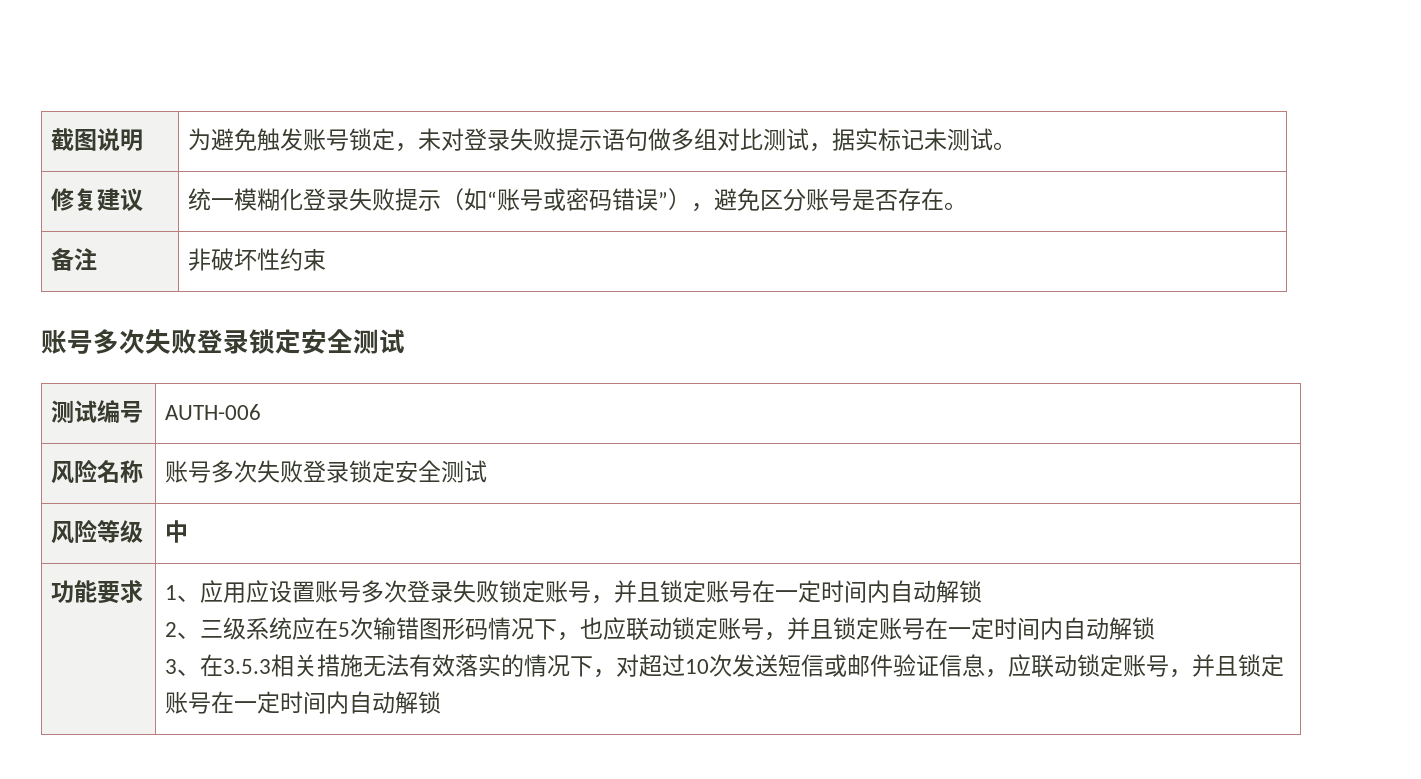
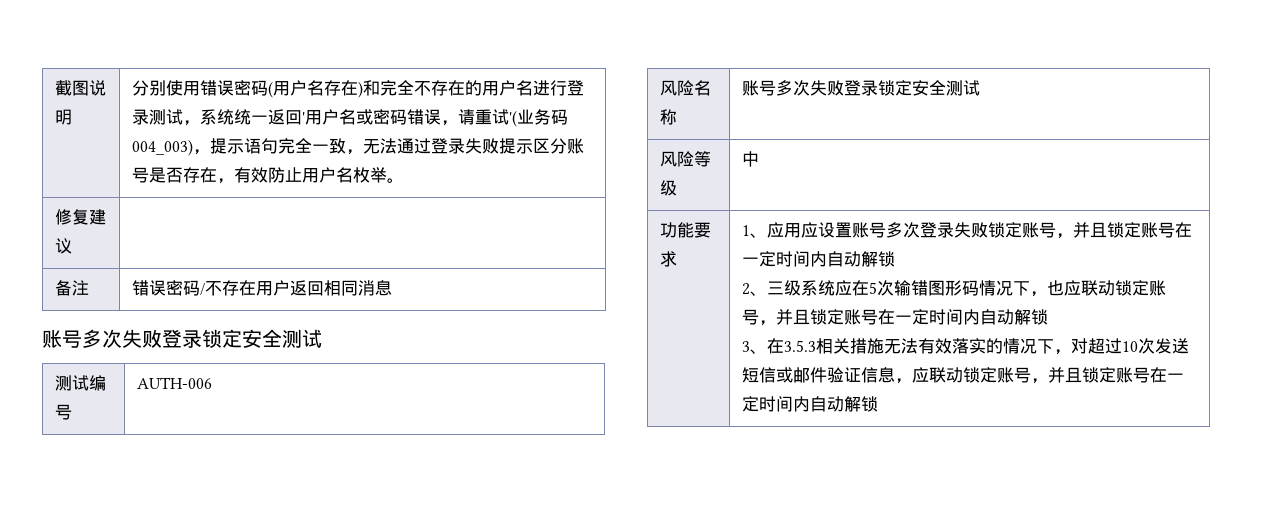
[188,128,1017,152] [51,188,144,212] [188,188,968,212] 为避免触发账号锁定，未对登录失败提示语句做多组对比测试，据实标记未测试。 // 修复建议 | 统一模糊化登录失败提示（如“账号或密码错误”），避免区分账号是否存在。 -> [131,80,584,98] [131,109,568,127] [131,138,584,156] [131,167,404,184] [54,209,106,225] [54,238,72,254] 分别使用错误密码(用户名存在)和完全不存在的用户名进行登录测试，系统统一返回'用户名或密码错误，请重试'(业务码004_003)，提示语句完全一致，无法通过登录失败提示区分账号是否存在，有效防止用户名枚举。 // 修复建议 |
[188,248,327,271] 非破坏性约束 -> [131,280,392,296] 错误密码/不存在用户返回相同消息

